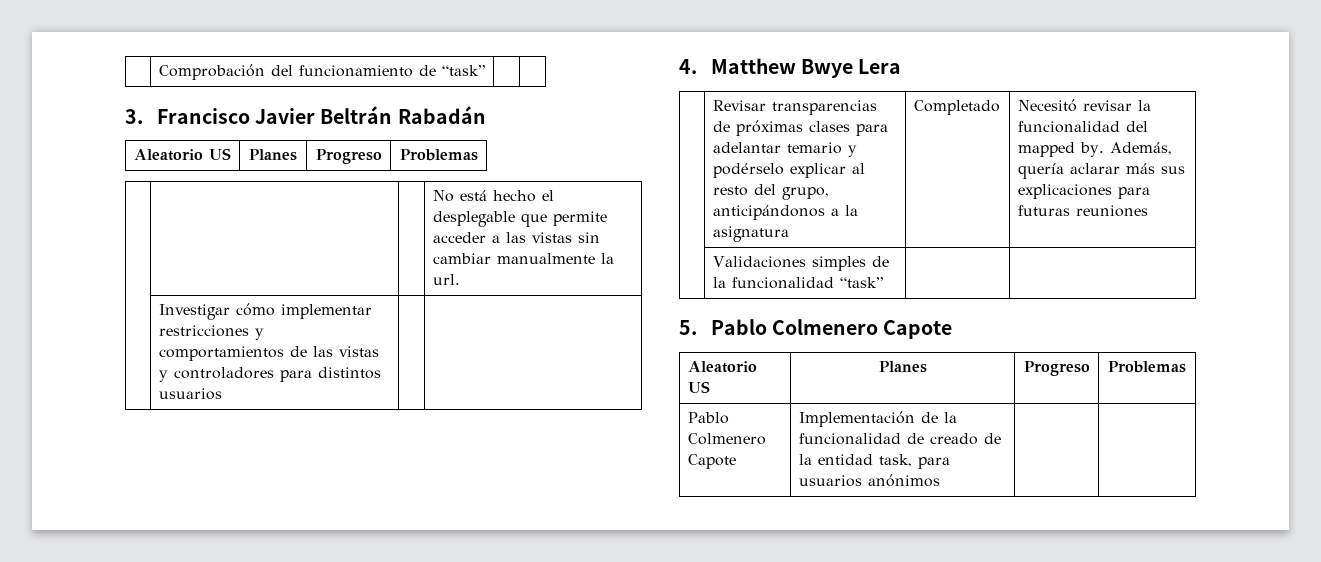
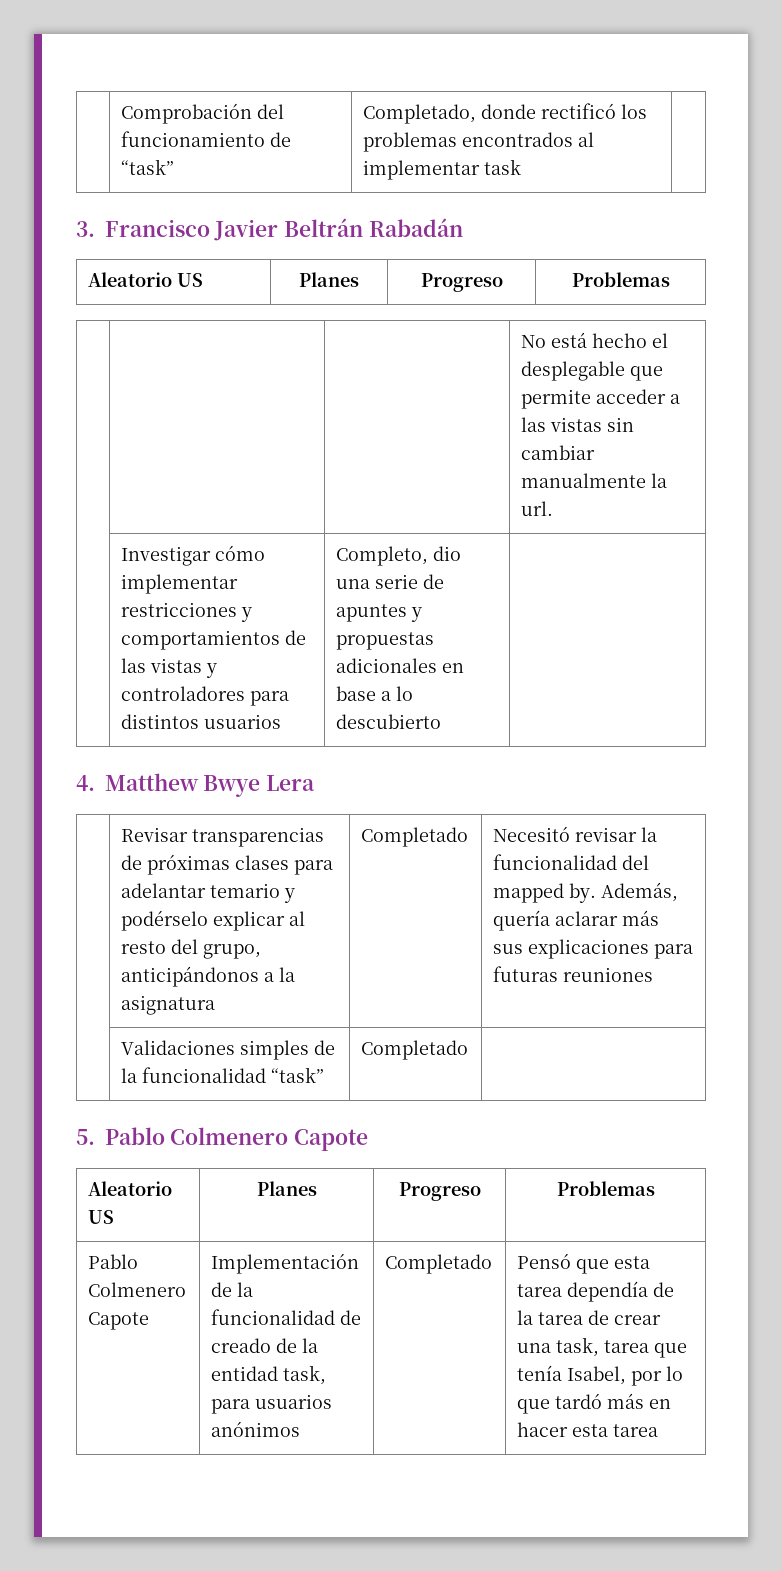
(485, 70) none -> [363,103,648,124] [363,132,595,152] [363,159,522,180] Completado, donde rectificó los problemas encontrados al implementar task
(222, 394) none -> [336,546,462,566] [336,574,445,589] [336,604,423,622] [336,632,435,650] [336,658,465,673] [336,686,414,701] [336,714,442,729] Completo, dio una serie de apuntes y propuestas adicionales en base a lo descubierto
(883, 282) none -> [361,1040,469,1060] Completado
(940, 480) | -> [385,1254,493,1274] [517,1253,651,1274] [517,1281,675,1302] [517,1310,662,1325] [517,1337,688,1358] [517,1365,684,1386] [517,1393,672,1414] [517,1422,659,1437] Completado | Pensó que esta tarea dependía de la tarea de crear una task, tarea que tenía Isabel, por lo que tardó más en hacer esta tarea

